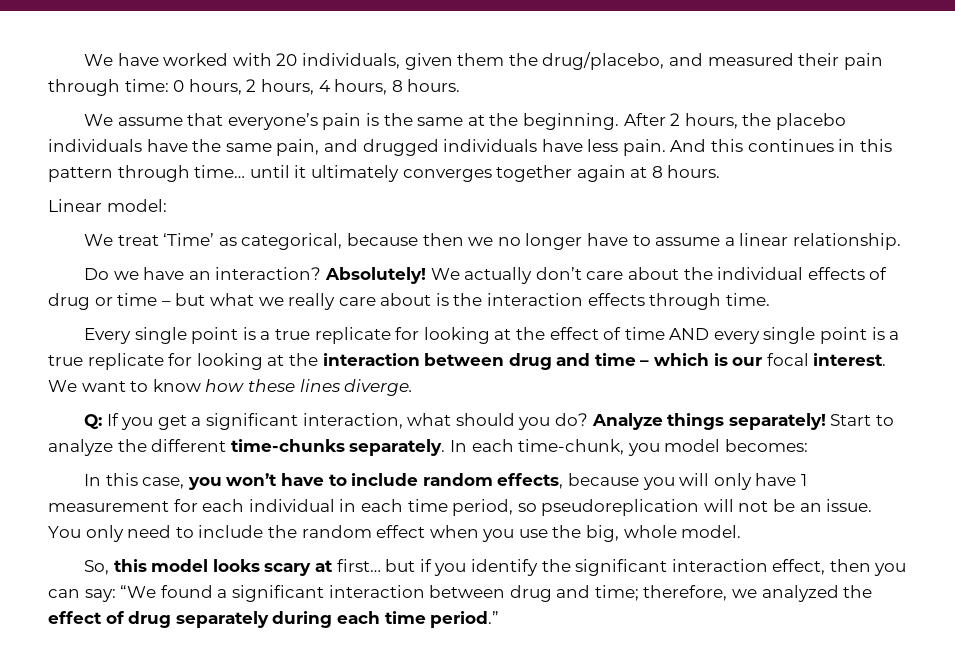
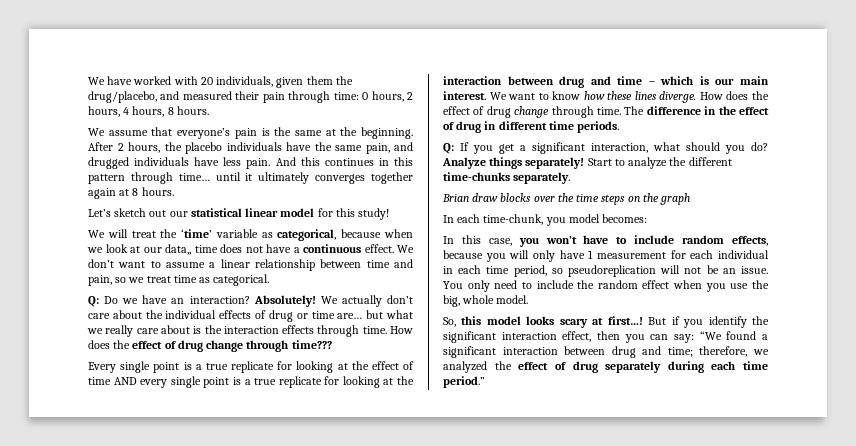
[48,199,167,212] [84,233,901,250] Linear model: // We treat ‘Time’ as categorical, because then we no longer have to assume a linear relationship. // -> [88,208,390,220] [88,229,413,241] [87,244,414,255] [88,259,413,271] [88,274,270,286] [88,296,99,307] Let’s sketch out our statistical linear model for this study! // We will treat the ‘time’ variable as categorical, because when we look at our data,, time does not have a continuous effect. We don’t want to assume a linear relationship between time and pain, so we treat time as categorical. // Q:
[161,301,171,306] – -> [337,313,363,319] are…
(770, 299) none -> [390,326,413,334] [88,340,332,352] How does the effect of drug change through time???
[766,353,809,366] focal -> [740,76,769,85] main
(414, 387) none -> [699,91,769,100] [443,106,769,118] [443,121,620,133] How does the effect of drug change through time. The difference in the effect of drug in different time periods.
(446, 447) none -> [442,193,691,205] // Brian draw blocks over the time steps on the graph //
[336,559,416,572] first… but -> [607,316,667,325] first…! But

